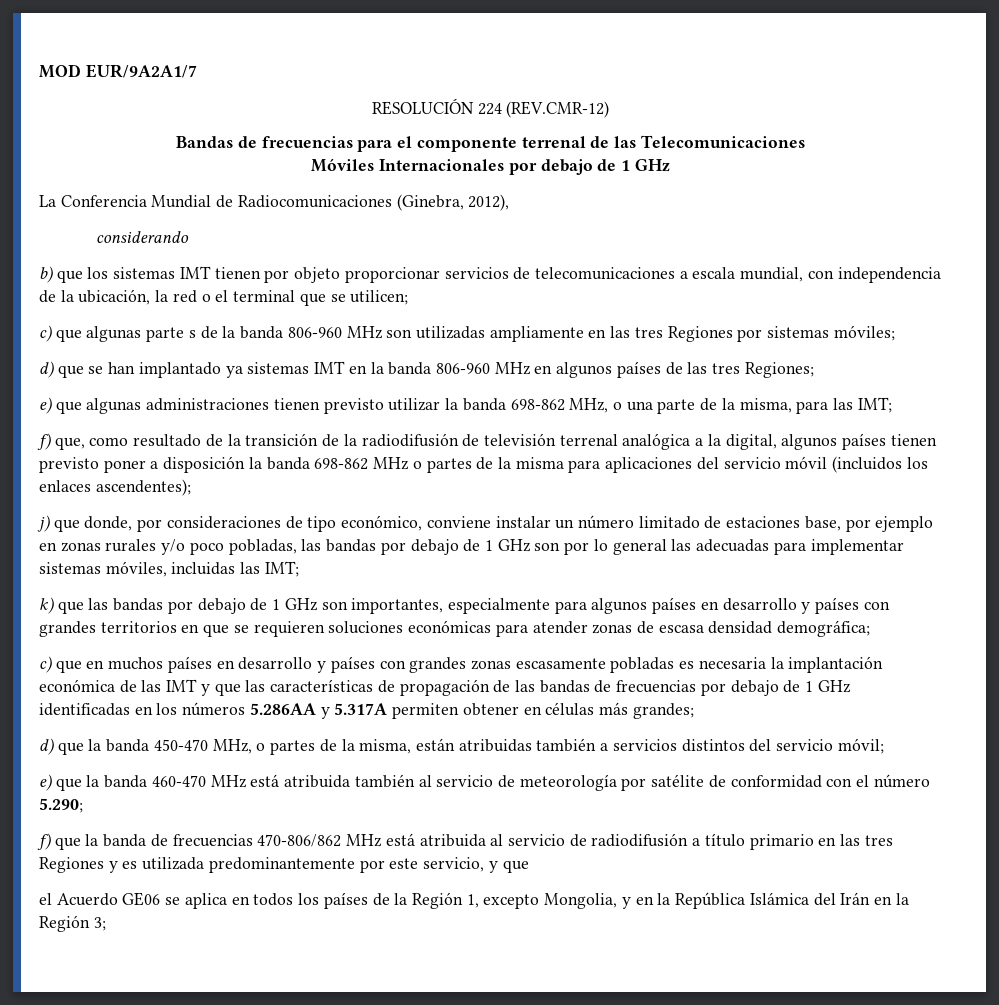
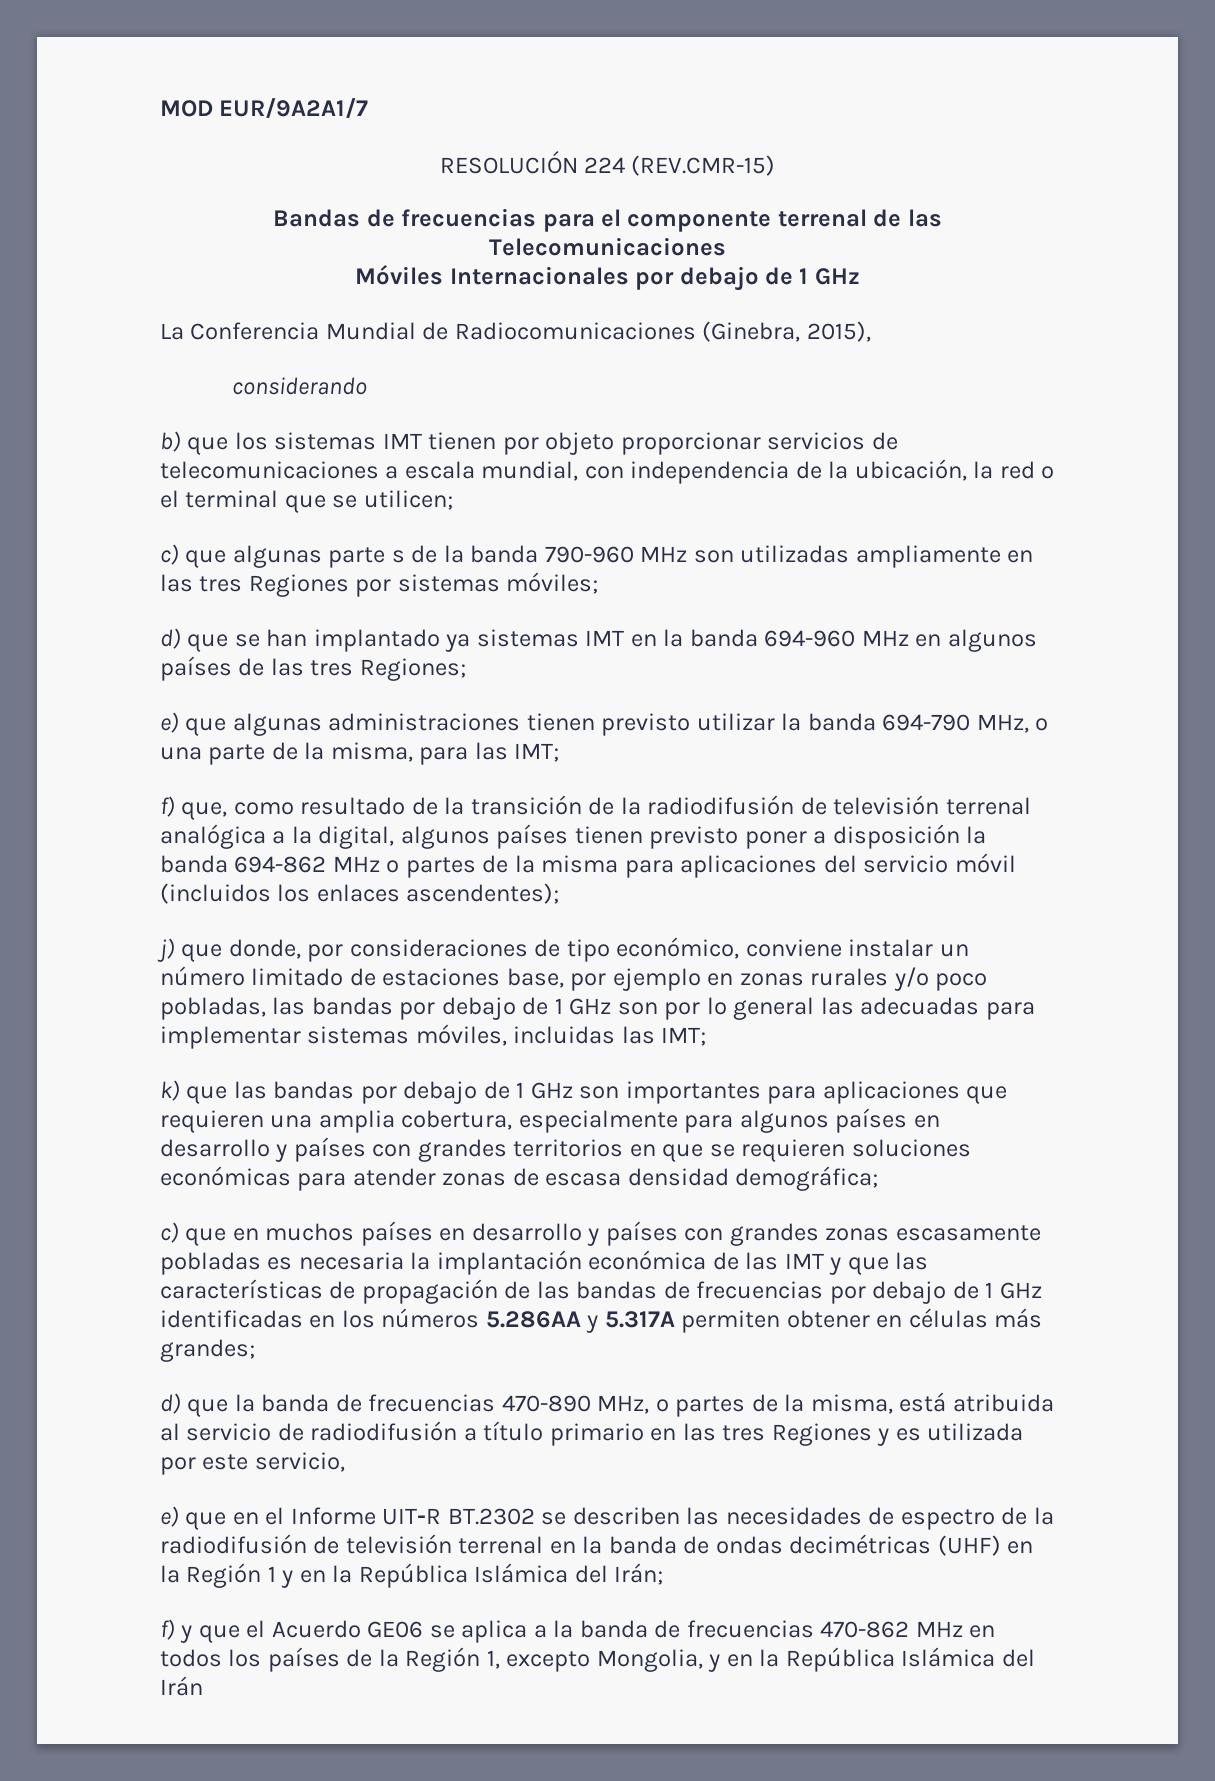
[506,101,610,118] (REV.CMR-12) -> [631,155,776,176] (REV.CMR-15)
[468,194,510,211] 2012), -> [806,321,871,342] 2015),
[287,327,342,338] 806-960 -> [544,546,634,563] 790-960
[435,363,490,374] 806-960 -> [764,630,856,647] 694-960
[510,399,565,411] 698-862 -> [882,714,971,731] 694-790
[314,458,369,470] 698-862 -> [234,856,327,873] 694-862
[351,598,444,614] importantes, -> [625,1081,1008,1104] [160,1110,513,1133] importantes para aplicaciones que requieren una amplia cobertura,
[153,739,208,751] 450-470 -> [335,1394,591,1412] de frecuencias 470-890
[415,738,884,754] [39,774,930,791] [39,798,83,813] [37,833,383,850] están atribuidas también a servicios distintos del servicio móvil; // e) que la banda 460-470 MHz está atribuida también al servicio de meteorología por satélite de conformidad con el número 5.290; // f) que la banda de frecuencias 470-806/862 MHz -> (893, 1404) none
[208,857,355,873] predominantemente -> (1024, 1432) none
[488,860,529,873] y que // -> [160,1506,1054,1530] [160,1534,1034,1556] [160,1563,664,1588] [160,1619,240,1643] // e) que en el Informe UIT-R BT.2302 se describen las necesidades de espectro de la radiodifusión de televisión terrenal en la banda de ondas decimétricas (UHF) en la Región 1 y en la República Islámica del Irán; // f) y que
(227, 901) none -> [533,1620,963,1638] a la banda de frecuencias 470-862 MHz
[873,893,909,905] [39,915,106,932] en la Región 3; -> (203, 1686) none

